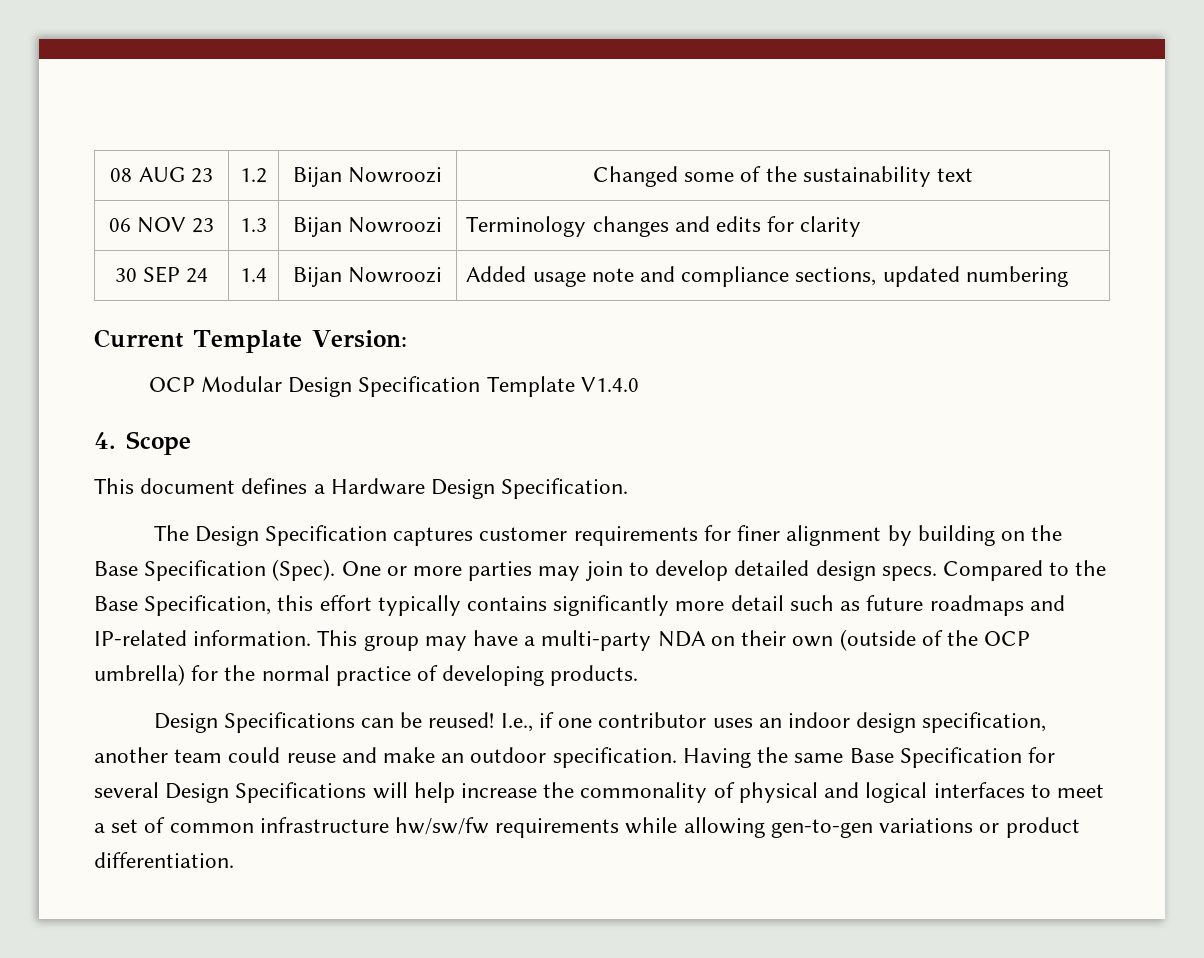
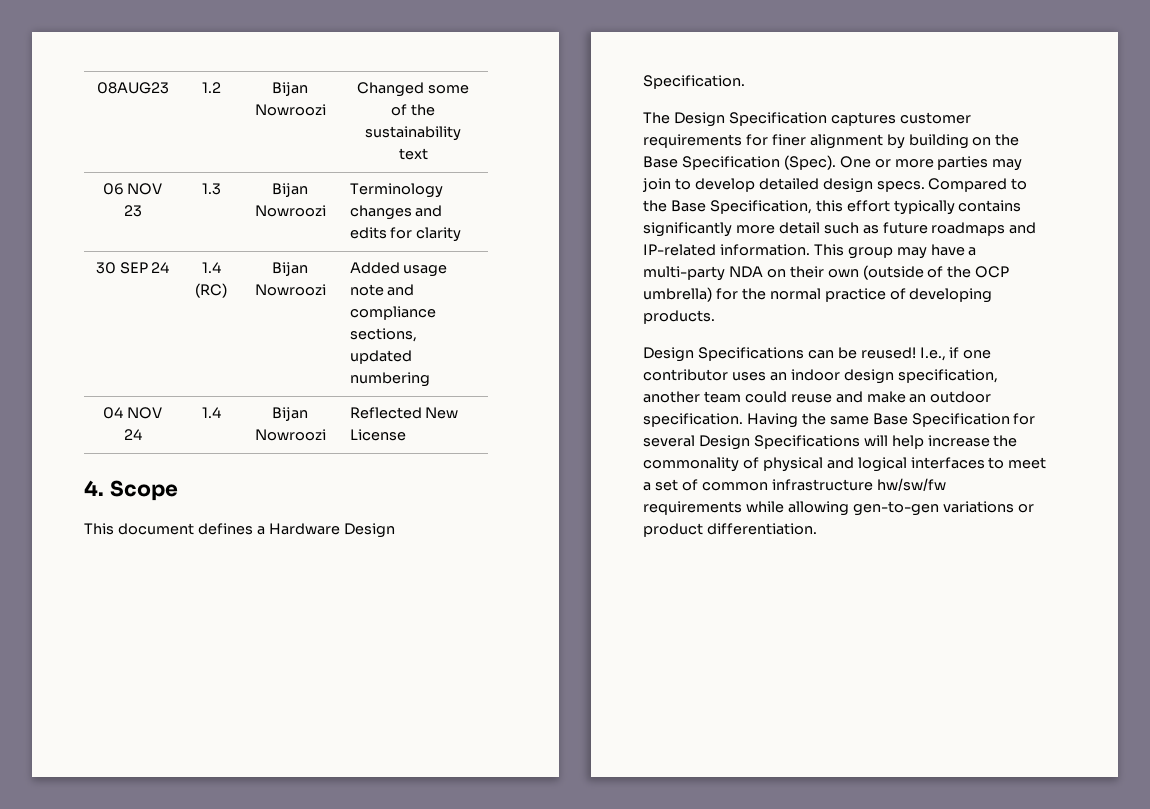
[110,167,213,183] 08 AUG 23 -> [96,82,169,94] 08AUG23
(267, 275) none -> [195,283,227,298] (RC)
[94,329,407,353] [148,376,639,397] // Current Template Version: // OCP Modular Design Specification Template V1.4.0 -> [103,407,162,419] [123,429,142,440] [201,407,221,418] [272,407,308,421] [254,429,326,441] [349,407,459,419] [349,429,406,441] // 04 NOV 24 | 1.4 | Bijan Nowroozi | Reflected New License

